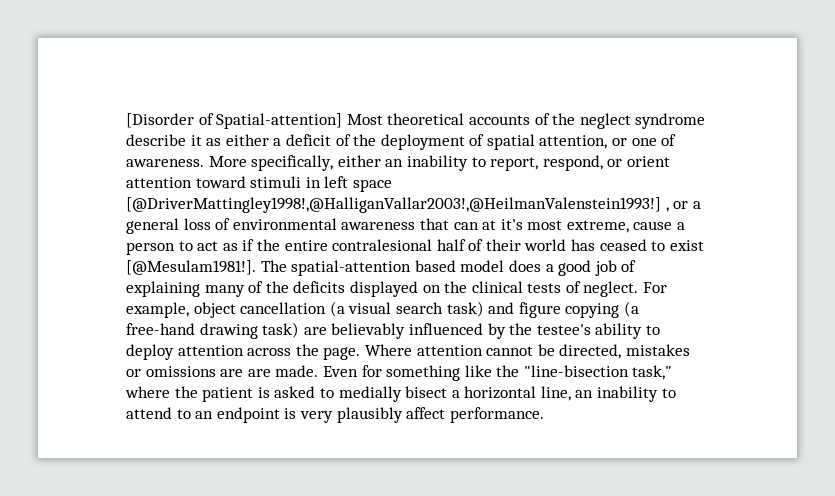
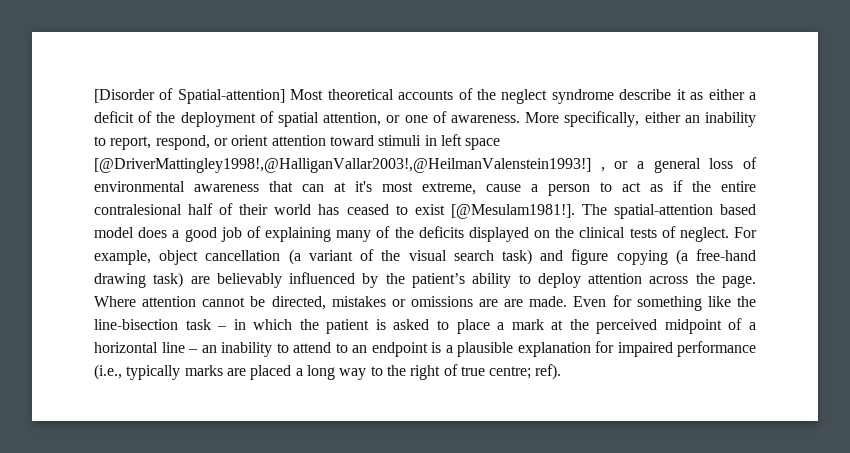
(345, 309) none -> [308,249,401,261] variant of the
[536,324,591,335] testee's -> [411,273,465,288] patient’s
[523,365,673,380] [125,386,170,398] "line-bisection task," where -> [94,319,293,330] line-bisection task – in which
[338,386,571,402] medially bisect a horizontal line, -> [456,318,756,334] [94,342,198,353] place a mark at the perceived midpoint of a horizontal line –
[299,407,544,423] very plausibly affect performance. -> [445,341,756,357] [94,364,562,380] a plausible explanation for impaired performance (i.e., typically marks are placed a long way to the right of true centre; ref).

